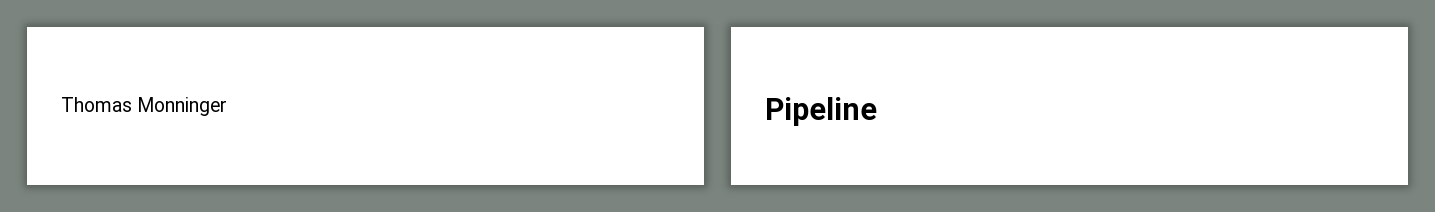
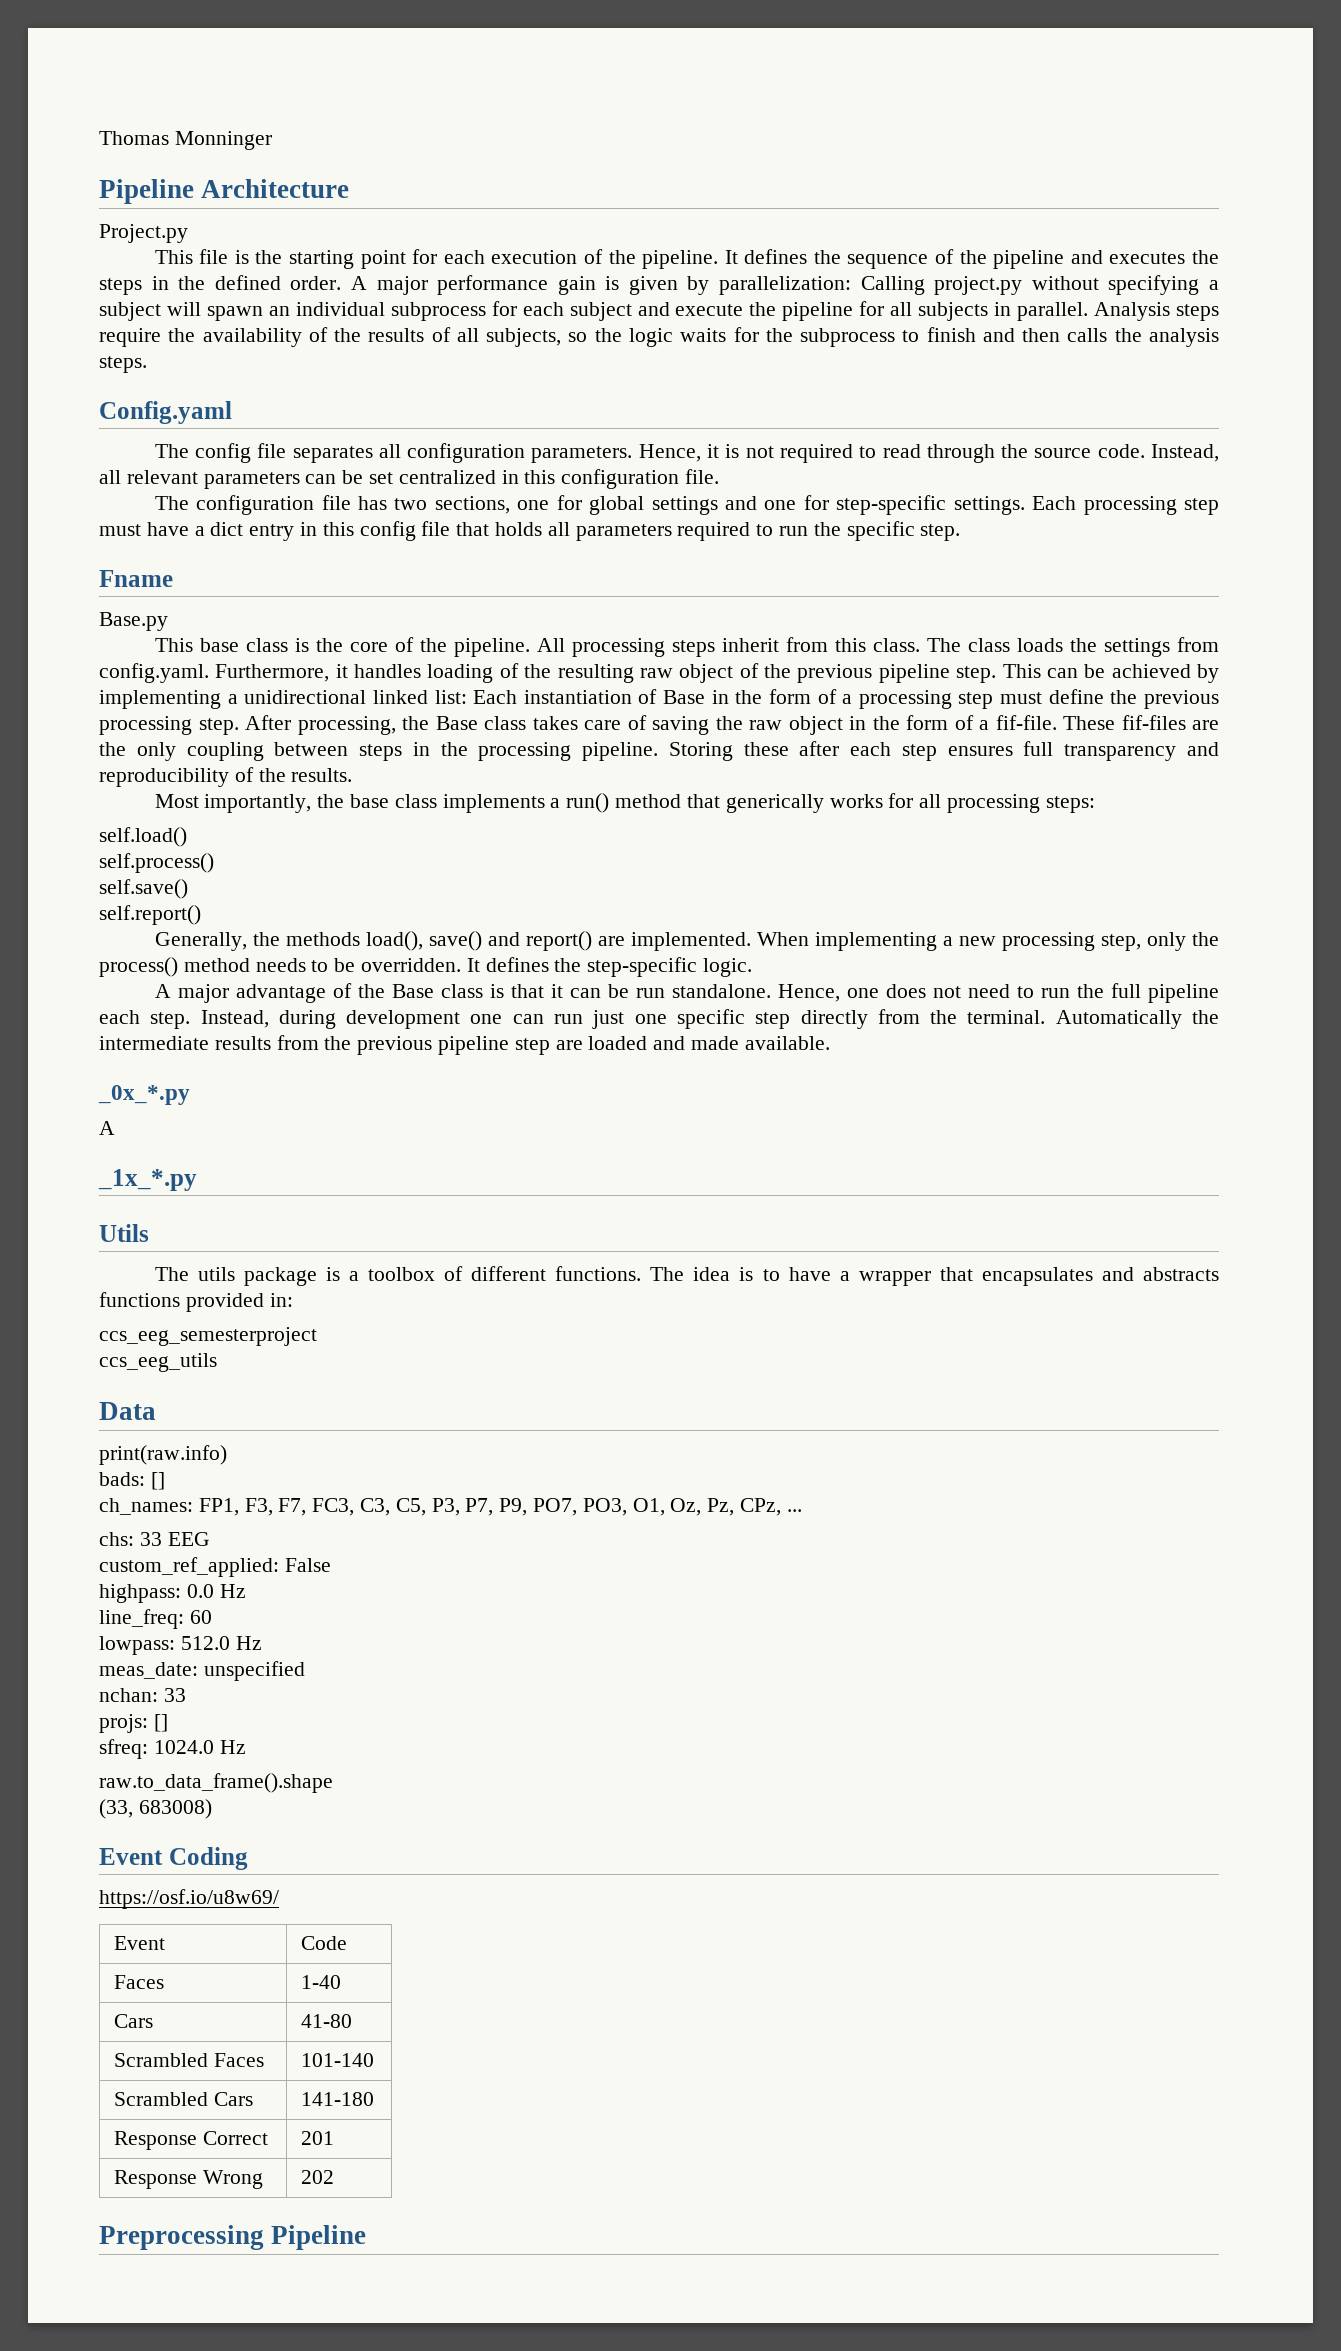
(877, 111) none -> [201,179,350,198] [99,224,188,243] [154,249,1219,269] [99,275,1219,295] [99,301,1219,321] [99,327,1219,347] [99,356,147,373] [99,401,232,424] [154,443,1220,463] [99,469,720,489] [154,495,1219,515] [99,521,961,541] [99,570,173,587] [99,612,168,631] [154,637,1219,657] [99,663,1219,683] [99,689,1220,709] [99,715,1219,735] [99,741,1219,761] [99,767,353,787] [154,793,1095,813] [99,827,187,847] [99,853,214,873] [99,879,188,899] [99,905,201,925] [154,931,1219,951] [99,957,753,977] [154,983,1220,1003] [99,1009,1219,1029] [99,1035,830,1055] [98,1085,190,1105] [99,1121,115,1135] [98,1169,197,1191] [99,1224,149,1242] [154,1266,1220,1286] [99,1292,293,1312] [99,1327,317,1346] [99,1353,217,1372] [99,1402,156,1420] [99,1445,227,1465] [99,1472,165,1490] [99,1498,802,1516] [99,1532,210,1546] [99,1557,331,1577] [99,1584,246,1603] [99,1609,212,1629] [99,1636,262,1655] [99,1661,305,1681] [99,1688,186,1702] [99,1714,168,1733] [99,1739,246,1759] [99,1773,333,1793] [99,1799,212,1819] [99,1847,248,1870] [99,1889,279,1909] [114,1936,166,1950] [301,1936,348,1950] [114,1975,165,1989] [301,1975,342,1989] [114,2014,154,2028] [301,2014,353,2028] [114,2053,265,2067] [301,2053,375,2067] [114,2092,254,2106] [301,2092,375,2106] [114,2131,269,2150] [301,2131,335,2145] [114,2170,264,2189] [301,2170,335,2184] [99,2225,367,2250] Architecture // Project.py // This file is the starting point for each execution of the pipeline. It defines the sequence of the pipeline and executes the steps in the defined order. A major performance gain is given by parallelization: Calling project.py without specifying a subject will spawn an individual subprocess for each subject and execute the pipeline for all subjects in parallel. Analysis steps require the availability of the results of all subjects, so the logic waits for the subprocess to finish and then calls the analysis steps. // Config.yaml // The config file separates all configuration parameters. Hence, it is not required to read through the source code. Instead, all relevant parameters can be set centralized in this configuration file. // The configuration file has two sections, one for global settings and one for step-specific settings. Each processing step must have a dict entry in this config file that holds all parameters required to run the specific step. // Fname // Base.py // This base class is the core of the pipeline. All processing steps inherit from this class. The class loads the settings from config.yaml. Furthermore, it handles loading of the resulting raw object of the previous pipeline step. This can be achieved by implementing a unidirectional linked list: Each instantiation of Base in the form of a processing step must define the previous processing step. After processing, the Base class takes care of saving the raw object in the form of a fif-file. These fif-files are the only coupling between steps in the processing pipeline. Storing these after each step ensures full transparency and reproducibility of the results. // Most importantly, the base class implements a run() method that generically works for all processing steps: // self.load() // self.process() // self.save() // self.report() // Generally, the methods load(), save() and report() are implemented. When implementing a new processing step, only the process() method needs to be overridden. It defines the step-specific logic. // A major advantage of the Base class is that it can be run standalone. Hence, one does not need to run the full pipeline each step. Instead, during development one can run just one specific step directly from the terminal. Automatically the intermediate results from the previous pipeline step are loaded and made available. // _0x_*.py // A // _1x_*.py // Utils // The utils package is a toolbox of different functions. The idea is to have a wrapper that encapsulates and abstracts functions provided in: // ccs_eeg_semesterproject // ccs_eeg_utils // Data // print(raw.info) // bads: [] // ch_names: FP1, F3, F7, FC3, C3, C5, P3, P7, P9, PO7, PO3, O1, Oz, Pz, CPz, ... // chs: 33 EEG // custom_ref_applied: False // highpass: 0.0 Hz // line_freq: 60 // lowpass: 512.0 Hz // meas_date: unspecified // nchan: 33 // projs: [] // sfreq: 1024.0 Hz // raw.to_data_frame().shape // (33, 683008) // Event Coding // https://osf.io/u8w69/ // Event | Code // Faces | 1-40 // Cars | 41-80 // Scrambled Faces | 101-140 // Scrambled Cars | 141-180 // Response Correct | 201 // Response Wrong | 202 // Preprocessing Pipeline

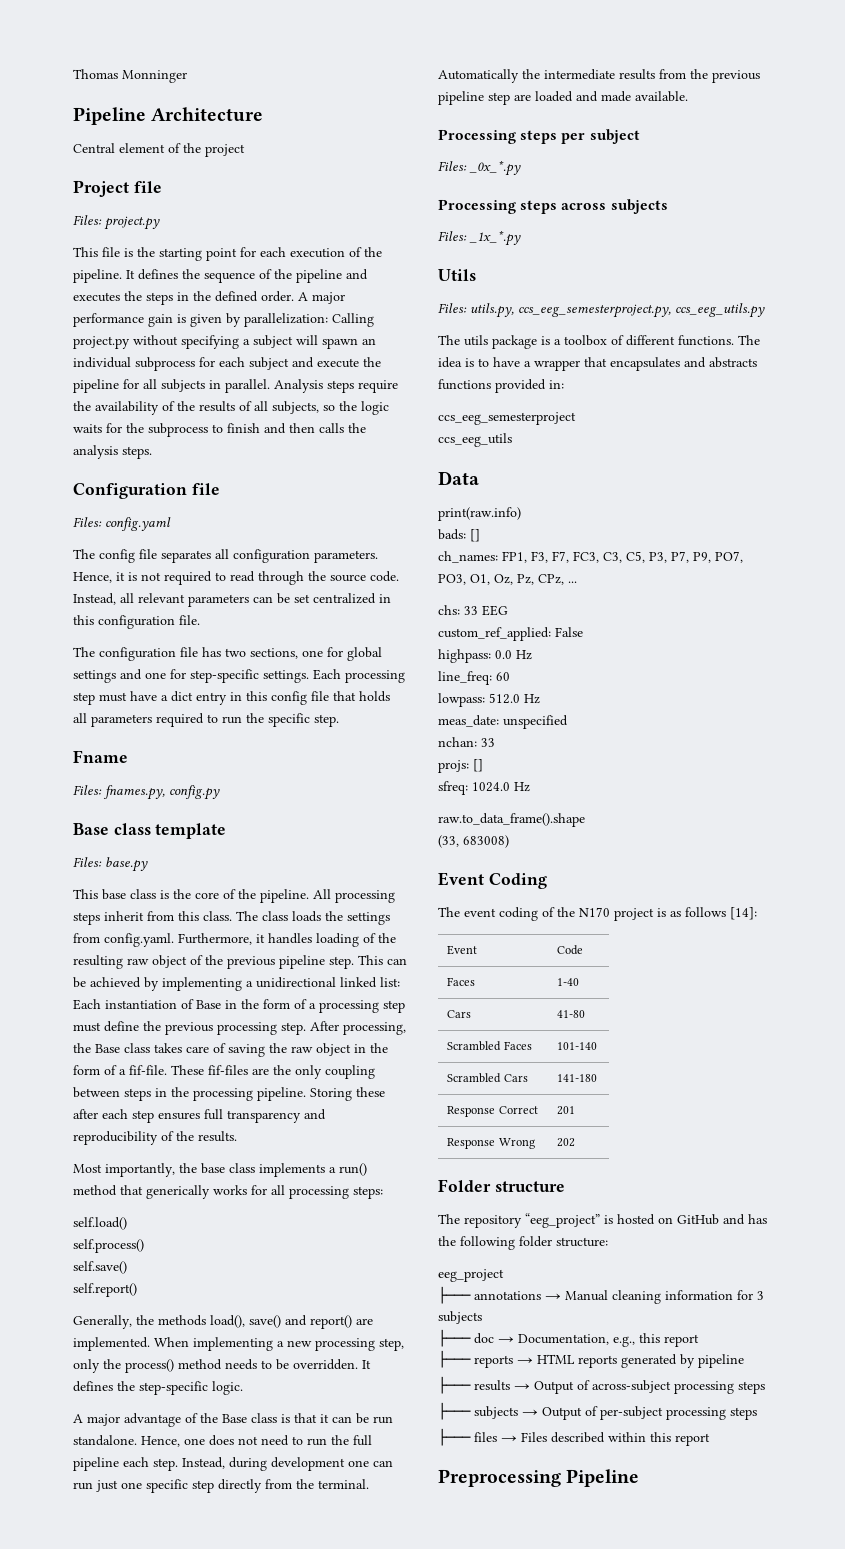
[99,224,188,243] Project.py -> [73,143,245,157] [73,180,162,197] [73,215,160,230] Central element of the project // Project file // Files: project.py
[99,401,232,424] Config.yaml -> [73,483,220,499] [73,517,171,531] Configuration file // Files: config.yaml
[99,612,168,631] Base.py -> [73,785,220,800] [73,823,227,839] [73,857,148,872] Files: fnames.py, config.py // Base class template // Files: base.py
[98,1085,190,1105] [99,1121,115,1135] [98,1169,197,1191] [99,1224,149,1242] _0x_*.py // A // _1x_*.py // Utils -> [438,129,640,144] [438,160,521,176] [438,199,668,214] [438,230,521,246] [438,269,476,281] [438,303,765,318] Processing steps per subject // Files: _0x_*.py // Processing steps across subjects // Files: _1x_*.py // Utils // Files: utils.py, ccs_eeg_semesterproject.py, ccs_eeg_utils.py
[99,1889,279,1909] https://osf.io/u8w69/ -> [438,907,757,921] The event coding of the N170 project is as follows [14]:
(335, 2177) none -> [438,1179,565,1192] [438,1213,767,1228] [438,1236,608,1250] [438,1269,504,1282] [438,1286,764,1304] [438,1311,482,1324] [438,1329,699,1347] [438,1350,744,1368] [438,1376,765,1394] [438,1402,757,1420] [438,1428,710,1446] // Folder structure // The repository “eeg_project” is hosted on GitHub and has the following folder structure: // eeg_project // ├─── annotations → Manual cleaning information for 3 subjects // ├─── doc → Documentation, e.g., this report // ├─── reports → HTML reports generated by pipeline // ├─── results → Output of across-subject processing steps // ├─── subjects → Output of per-subject processing steps // ├─── files → Files described within this report

